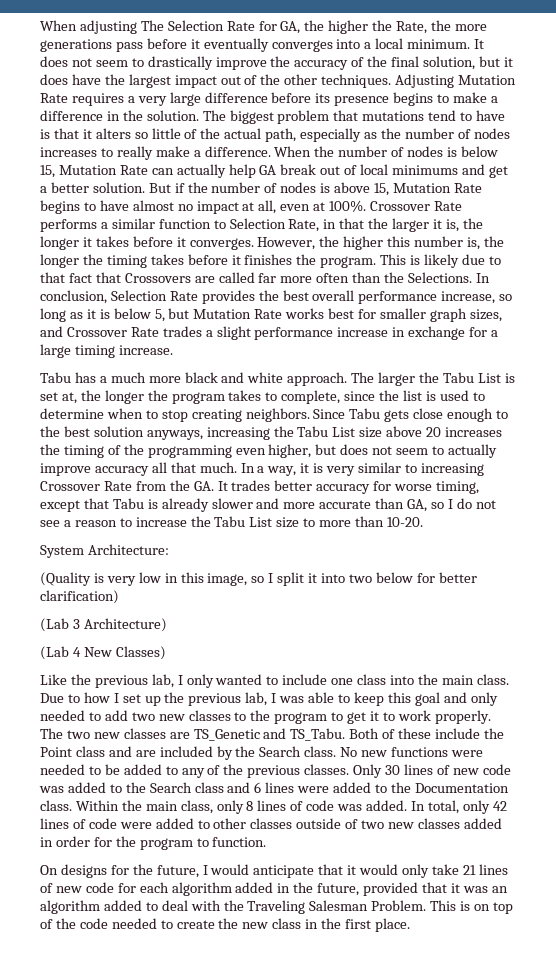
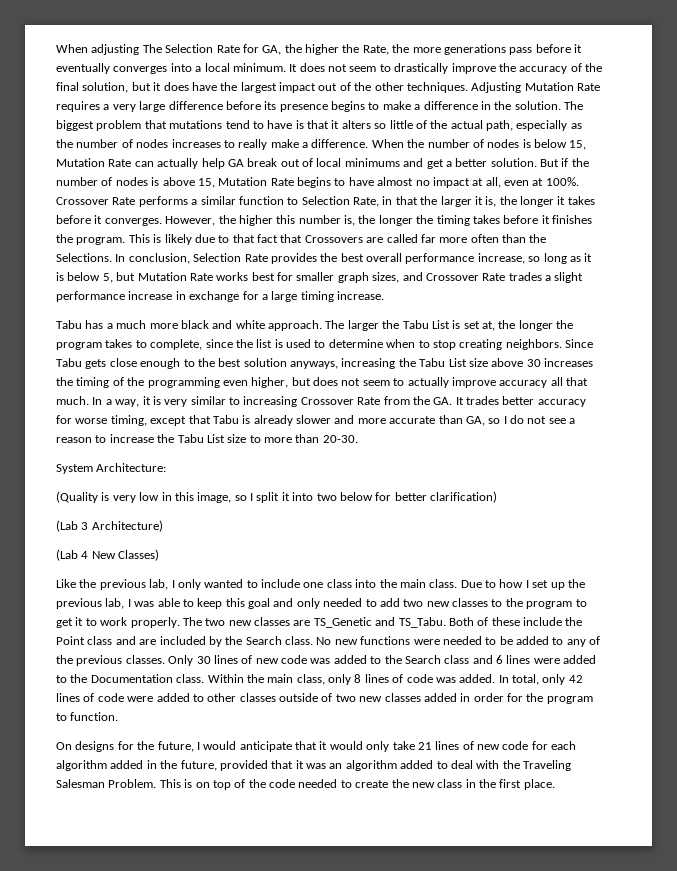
[426,427,442,437] 20 -> [526,359,541,367] 30
[386,517,423,527] 10-20. -> [322,435,358,443] 20-30.

